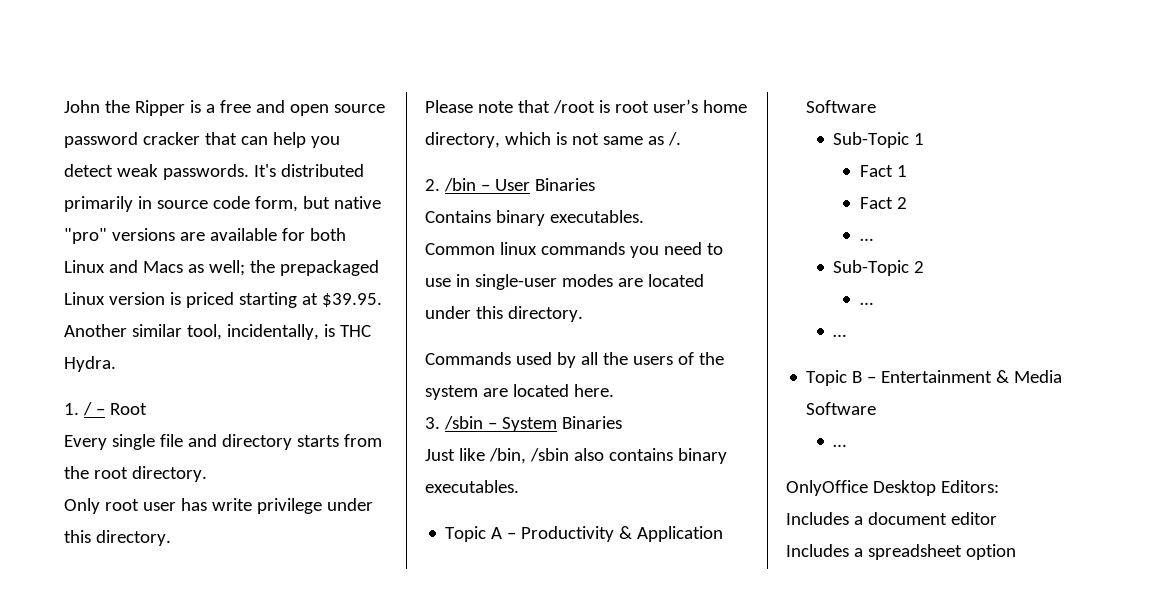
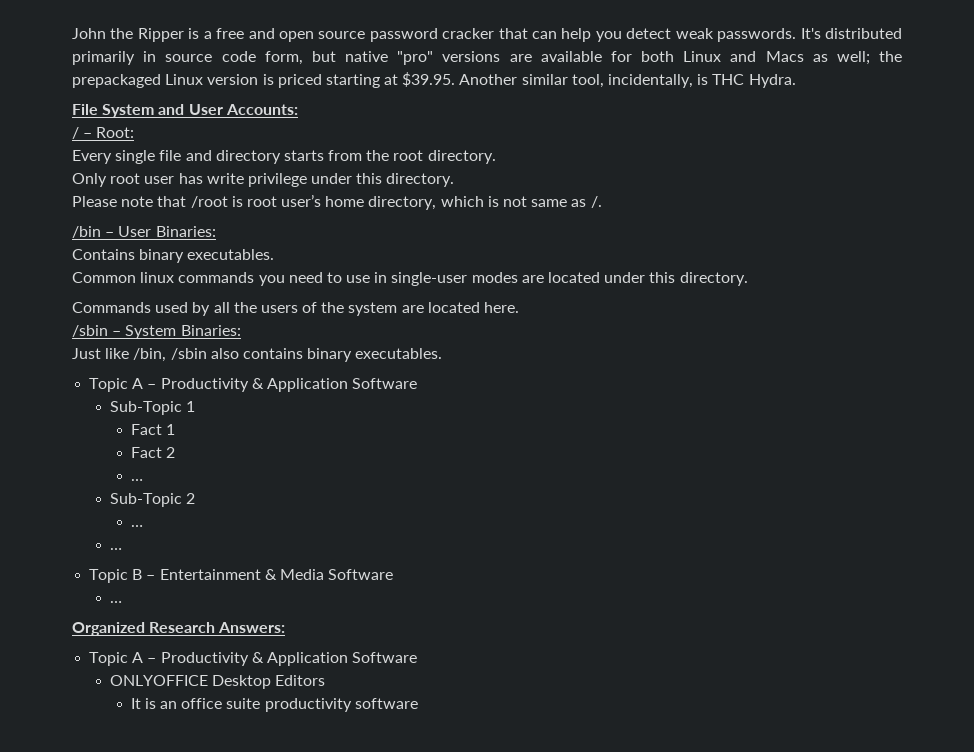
[64,403,79,415] 1. -> [72,104,298,118] File System and User Accounts: //
[109,403,147,415] Root -> [96,127,135,138] Root:
[425,179,440,191] 2. -> (602, 202) none
[534,178,595,191] Binaries -> [155,226,216,237] Binaries:
[425,417,440,429] 3. -> (520, 307) none
[561,416,622,429] Binaries -> [180,325,241,336] Binaries:
[786,480,999,496] [786,512,997,525] [786,544,1016,560] OnlyOffice Desktop Editors: // Includes a document editor // Includes a spreadsheet option -> [72,622,286,636] [89,652,418,666] [109,675,326,689] [130,698,418,712] Organized Research Answers: // Topic A – Productivity & Application Software // ONLYOFFICE Desktop Editors // It is an office suite productivity software

